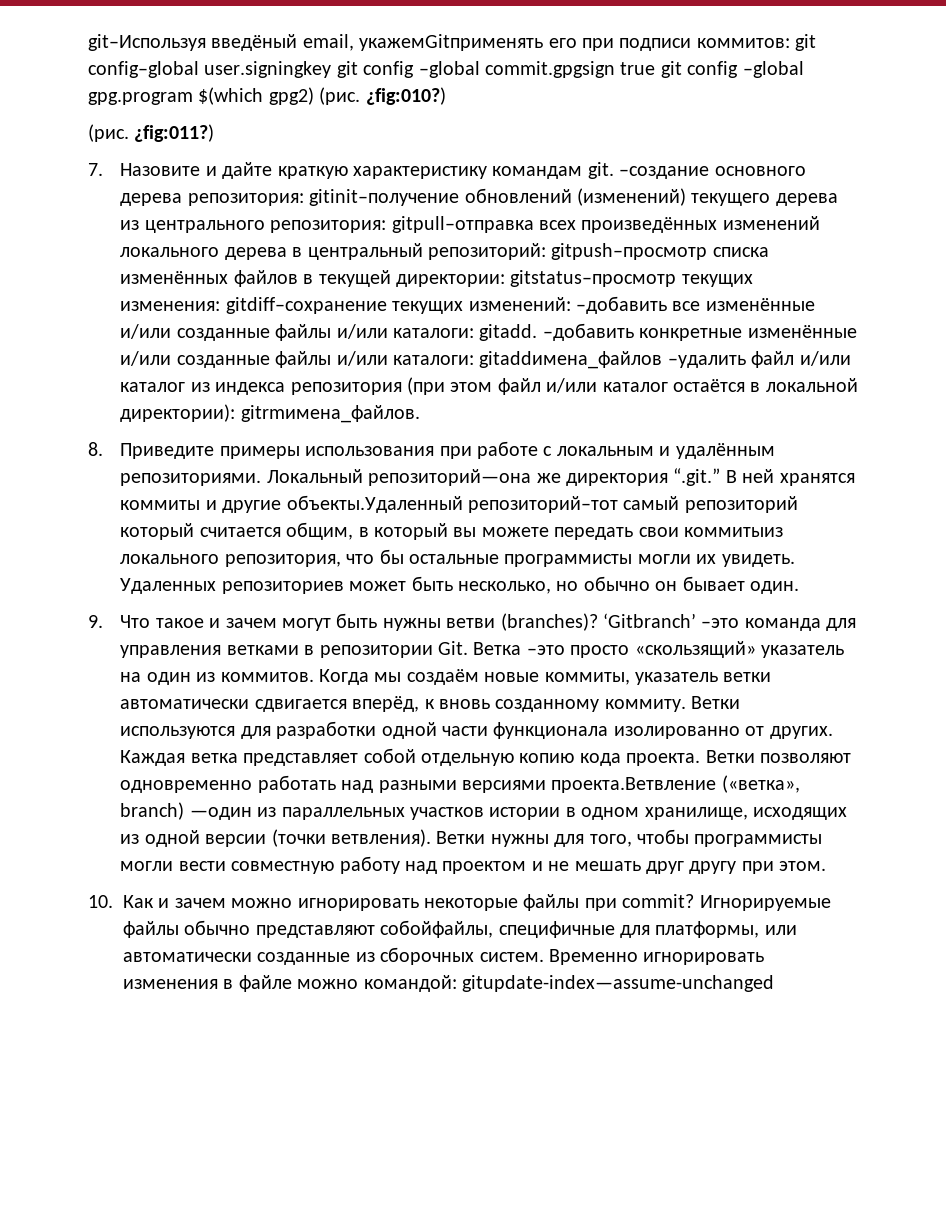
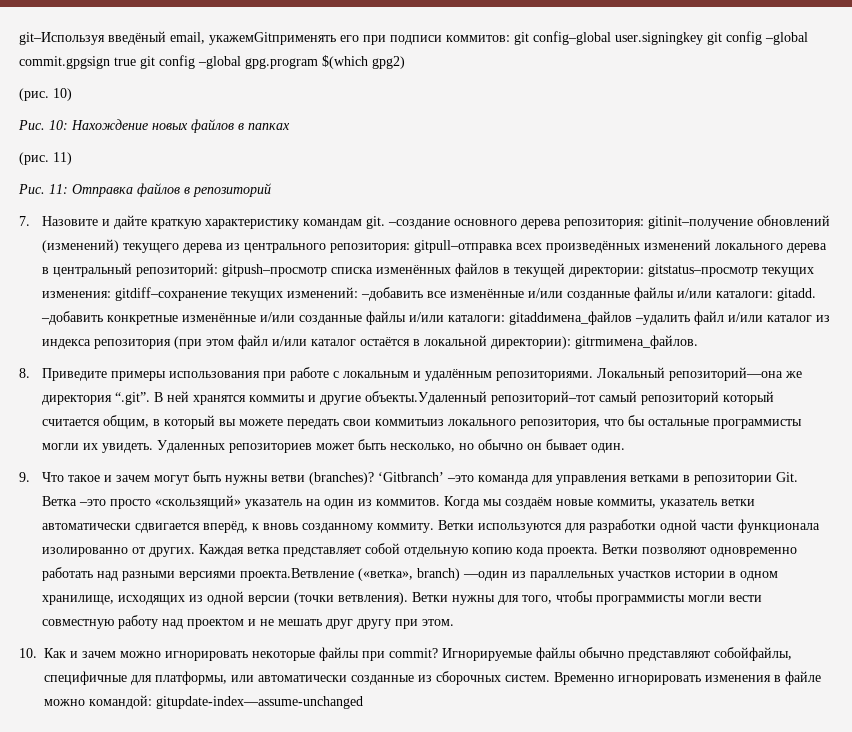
[319,87,446,105] [88,124,215,142] (рис. ¿fig:010?) // (рис. ¿fig:011?) -> [19,88,72,101] [18,119,290,133] [19,152,72,165] [18,183,271,197] // (рис. 10) // Рис. 10: Нахождение новых файлов в папках // (рис. 11) // Рис. 11: Отправка файлов в репозиторий
[673,468,721,486] “.git.” -> [114,392,150,405] “.git”.

